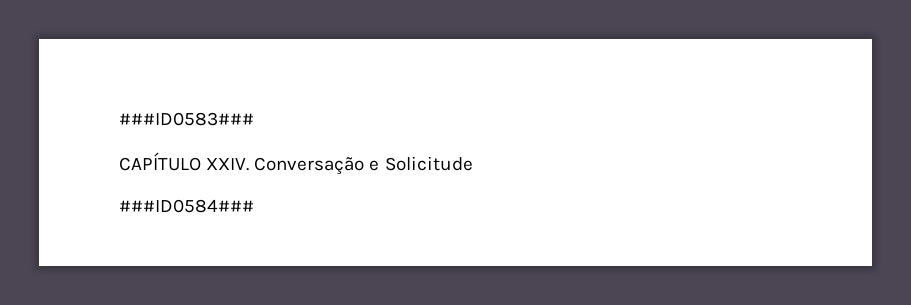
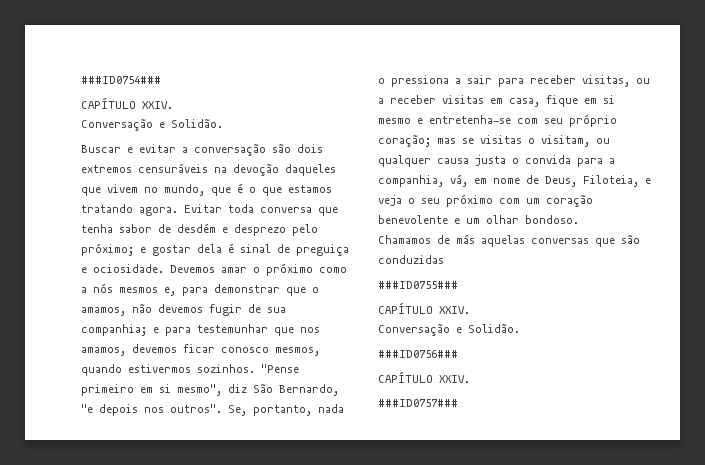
[119,112,254,126] [119,152,473,175] [119,199,254,213] ###ID0583### // CAPÍTULO XXIV. Conversação e Solicitude // ###ID0584### -> [81,76,161,84] [81,97,173,109] [81,119,223,131] [81,144,323,156] [81,163,336,176] [81,183,332,196] [81,204,338,216] [81,223,318,236] [81,243,349,256] [81,263,347,276] [81,283,319,296] [81,304,286,316] [81,324,320,336] [81,344,320,356] [81,364,299,376] [81,384,339,396] [81,404,344,416] [378,75,650,87] [378,95,615,107] [378,114,617,127] [378,135,610,147] [378,155,615,167] [378,174,651,187] [378,194,593,207] [378,215,579,224] [378,234,640,247] [378,255,444,264] [378,281,458,289] [378,302,470,314] [378,324,520,336] [378,350,458,358] [378,371,470,383] [378,399,458,407] ###ID0754### // CAPÍTULO XXIV. // Conversação e Solidão. // Buscar e evitar a conversação são dois extremos censuráveis na devoção daqueles que vivem no mundo, que é o que estamos tratando agora. Evitar toda conversa que tenha sabor de desdém e desprezo pelo próximo; e gostar dela é sinal de preguiça e ociosidade. Devemos amar o próximo como a nós mesmos e, para demonstrar que o amamos, não devemos fugir de sua companhia; e para testemunhar que nos amamos, devemos ficar conosco mesmos, quando estivermos sozinhos. "Pense primeiro em si mesmo", diz São Bernardo, "e depois nos outros". Se, portanto, nada o pressiona a sair para receber visitas, ou a receber visitas em casa, fique em si mesmo e entretenha-se com seu próprio coração; mas se visitas o visitam, ou qualquer causa justa o convida para a companhia, vá, em nome de Deus, Filoteia, e veja o seu próximo com um coração benevolente e um olhar bondoso. // Chamamos de más aquelas conversas que são conduzidas // ###ID0755### // CAPÍTULO XXIV. // Conversação e Solidão. // ###ID0756### // CAPÍTULO XXIV. // ###ID0757###

